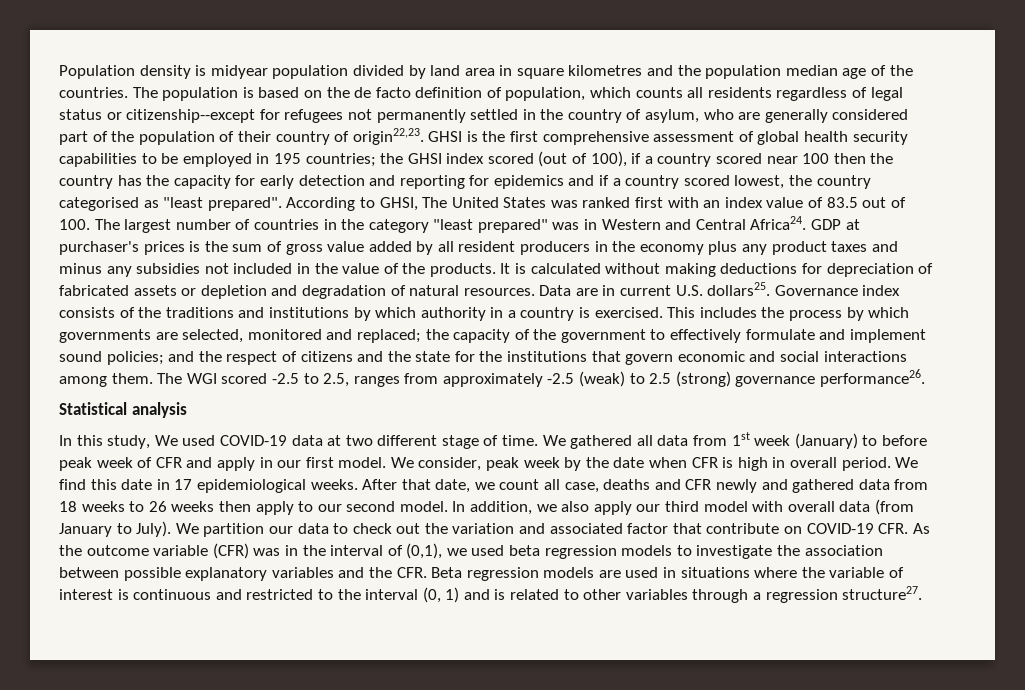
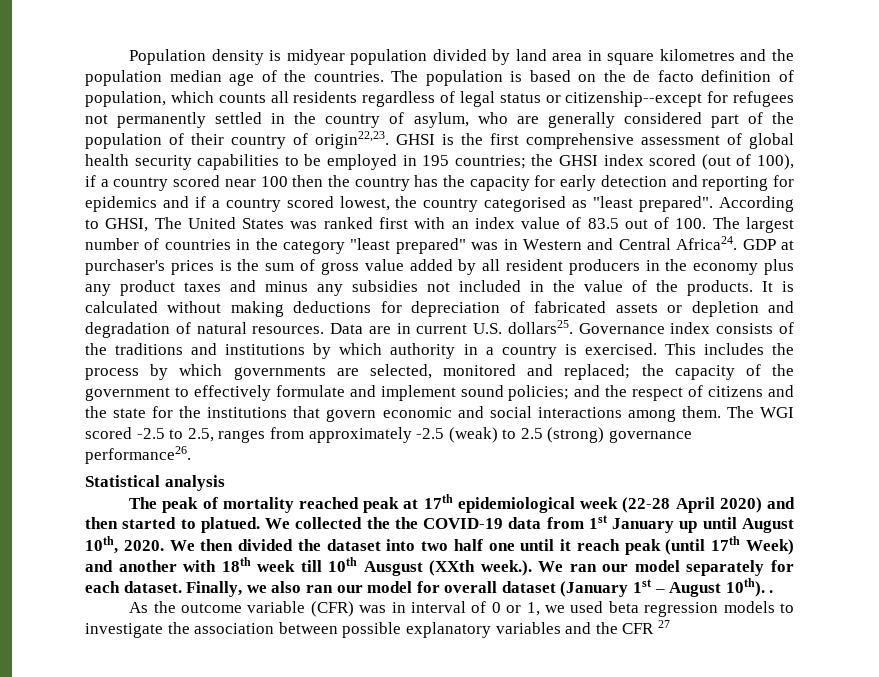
[59,432,927,449] [59,457,919,471] [59,479,929,493] [59,499,914,515] [59,521,909,537] In this study, We used COVID-19 data at two different stage of time. We gathered all data from 1st week (January) to before peak week of CFR and apply in our first model. We consider, peak week by the date when CFR is high in overall period. We find this date in 17 epidemiological weeks. After that date, we count all case, deaths and CFR newly and gathered data from 18 weeks to 26 weeks then apply to our second model. In addition, we also apply our third model with overall data (from January to July). We partition our data to check out the variation and associated factor that contribute on COVID-19 CFR. -> [129,494,796,513] [85,515,794,533] [85,536,794,555] [85,557,794,576] [85,578,774,597] The peak of mortality reached peak at 17th epidemiological week (22-28 April 2020) and then started to platued. We collected the the COVID-19 data from 1st January up until August 10th, 2020. We then divided the dataset into two half one until it reach peak (until 17th Week) and another with 18th week till 10th Ausgust (XXth week.). We ran our model separately for each dataset. Finally, we also ran our model for overall dataset (January 1st – August 10th). . //
[302,545,326,556] the -> (406, 607) none
[406,543,443,559] (0,1), -> [491,602,540,616] 0 or 1,
[396,567,905,581] [59,586,923,603] CFR. Beta regression models are used in situations where the variable of interest is continuous and restricted to the interval (0, 1) and is related to other variables through a regression structure27. -> [622,620,670,634] CFR 27

